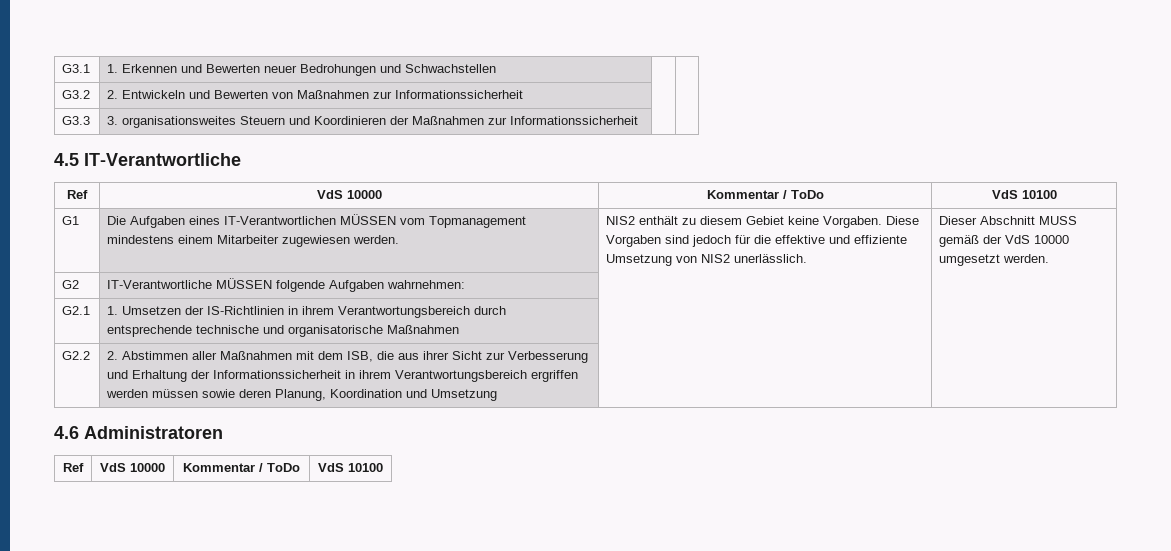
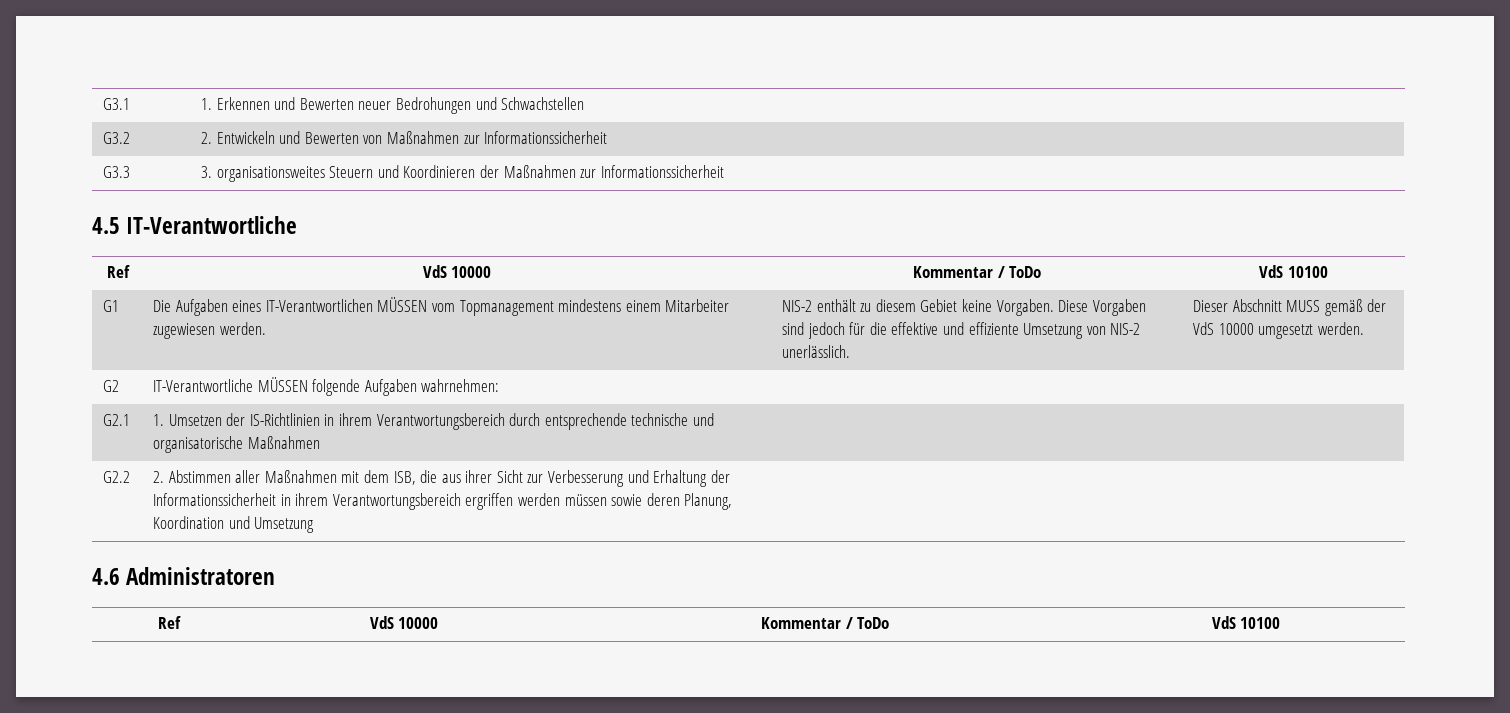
[606,216,636,225] NIS2 -> [782,300,813,312] NIS-2
[701,254,731,263] NIS2 -> [1110,323,1141,335] NIS-2

